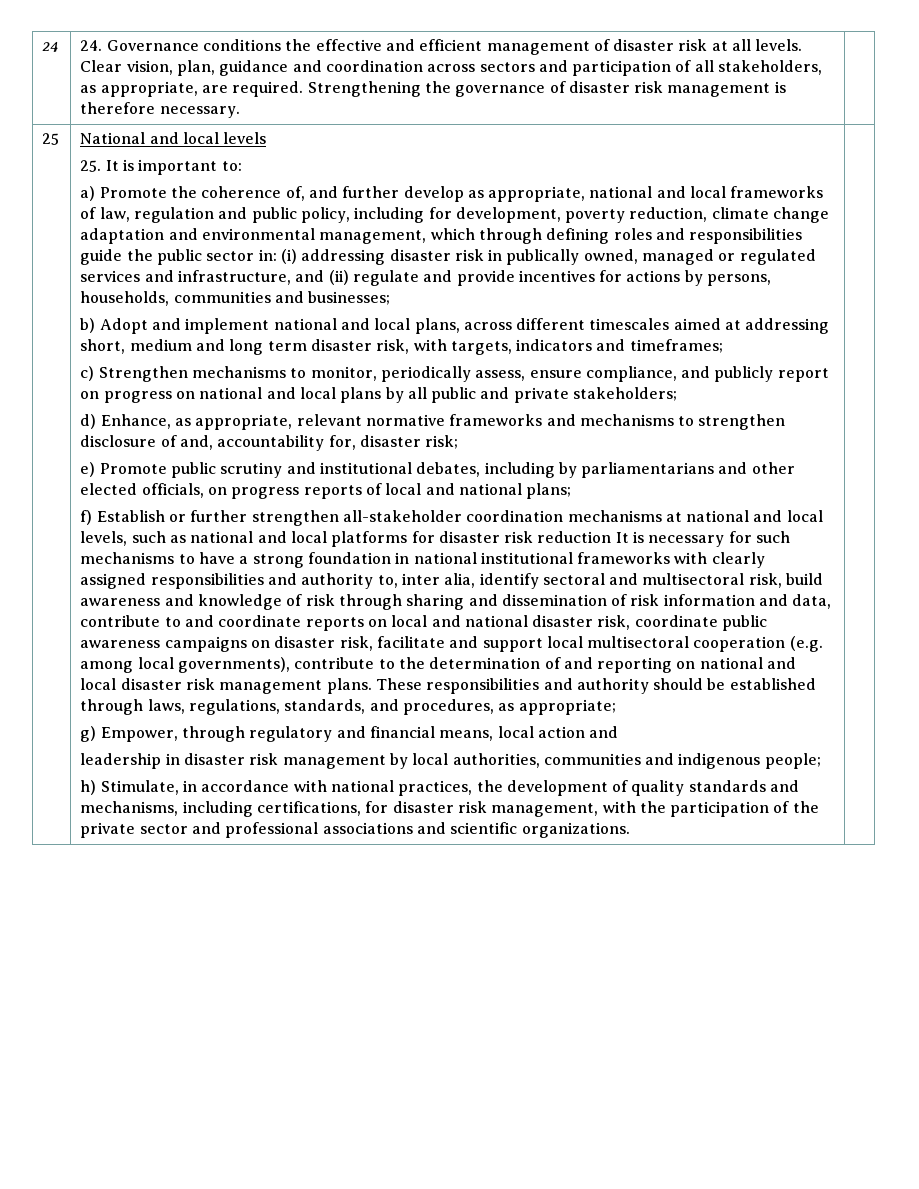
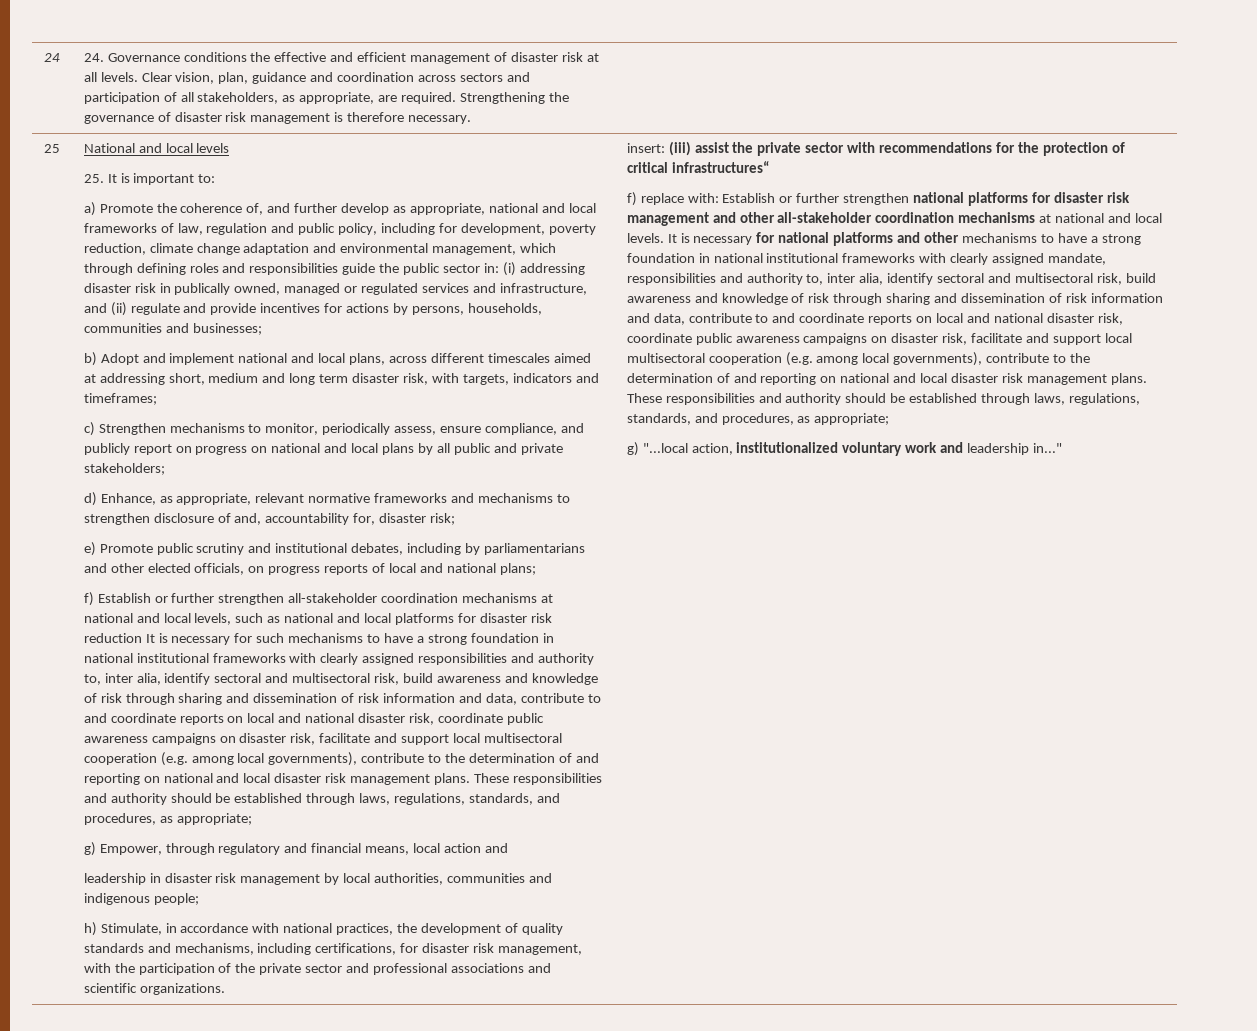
(630, 830) none -> [626,141,1125,156] [626,161,770,173] [626,192,1130,206] [626,212,1162,226] [626,232,1141,246] [626,253,1107,265] [626,273,1156,285] [626,293,1163,305] [626,313,1123,325] [626,333,1132,345] [626,352,1091,366] [626,373,1147,385] [626,393,1140,405] [626,413,890,425] [626,442,1063,456] insert: (iii) assist the private sector with recommendations for the protection of critical infrastructures“ // f) replace with: Establish or further strengthen national platforms for disaster risk management and other all-stakeholder coordination mechanisms at national and local levels. It is necessary for national platforms and other mechanisms to have a strong foundation in national institutional frameworks with clearly assigned mandate, responsibilities and authority to, inter alia, identify sectoral and multisectoral risk, build awareness and knowledge of risk through sharing and dissemination of risk information and data, contribute to and coordinate reports on local and national disaster risk, coordinate public awareness campaigns on disaster risk, facilitate and support local multisectoral cooperation (e.g. among local governments), contribute to the determination of and reporting on national and local disaster risk management plans. These responsibilities and authority should be established through laws, regulations, standards, and procedures, as appropriate; // g) "...local action, institutionalized voluntary work and leadership in..."

